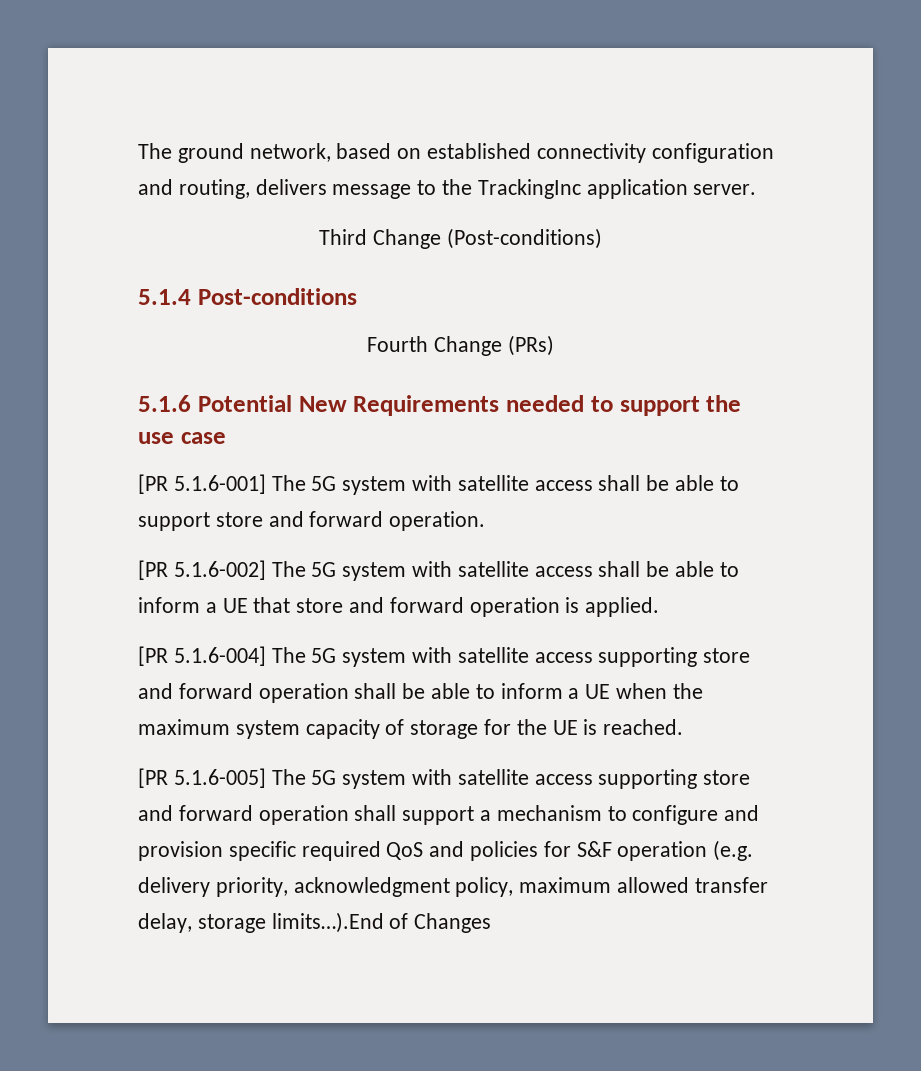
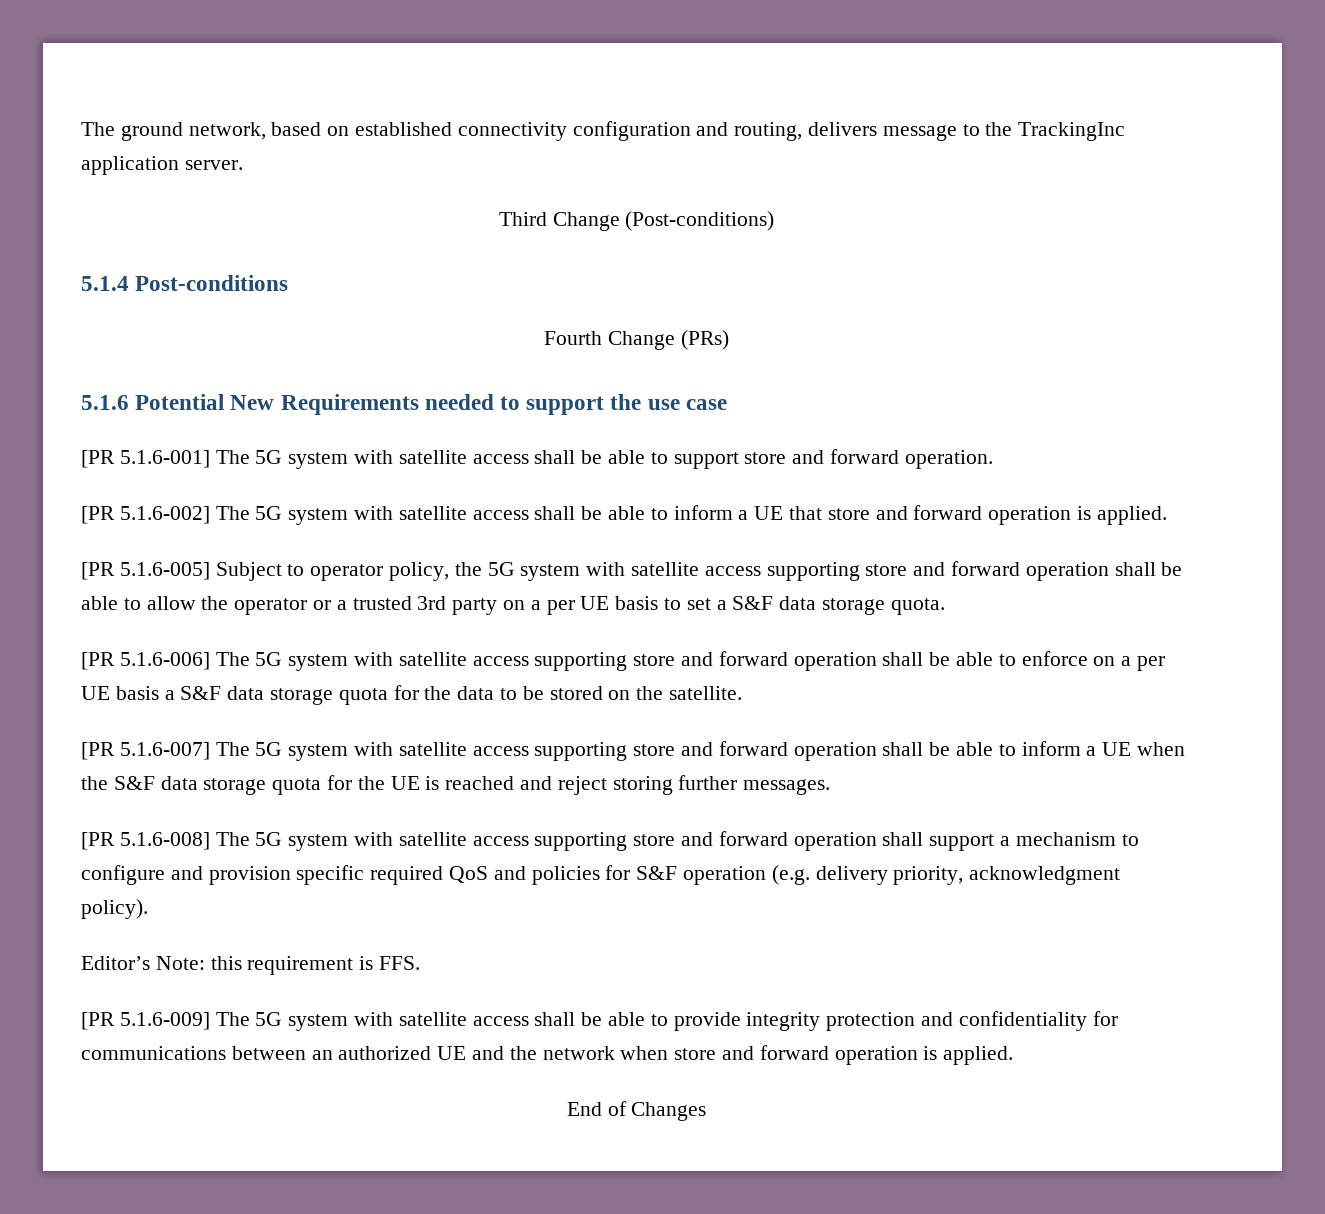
[173,646,266,666] 5.1.6-004] -> [119,561,1183,581] [81,596,945,615] [81,651,1166,671] [81,685,743,705] [81,742,210,760] 5.1.6-005] Subject to operator policy, the 5G system with satellite access supporting store and forward operation shall be able to allow the operator or a trusted 3rd party on a per UE basis to set a S&F data storage quota. // [PR 5.1.6-006] The 5G system with satellite access supporting store and forward operation shall be able to enforce on a per UE basis a S&F data storage quota for the data to be stored on the satellite. // [PR 5.1.6-007]
[138,719,684,739] [138,768,266,788] maximum system capacity of storage for the UE is reached. // [PR 5.1.6-005] -> [113,775,831,795] [81,832,210,850] S&F data storage quota for the UE is reached and reject storing further messages. // [PR 5.1.6-008]
[455,877,768,897] [138,912,384,933] policy, maximum allowed transfer delay, storage limits…).End -> [81,899,148,919] [81,956,421,975] [81,1011,1118,1031] [81,1045,1014,1065] [566,1102,602,1116] policy). // Editor’s Note: this requirement is FFS. // [PR 5.1.6-009] The 5G system with satellite access shall be able to provide integrity protection and confidentiality for communications between an authorized UE and the network when store and forward operation is applied. // End

